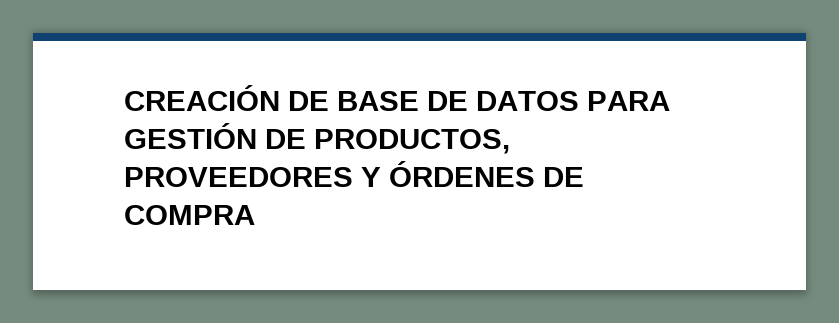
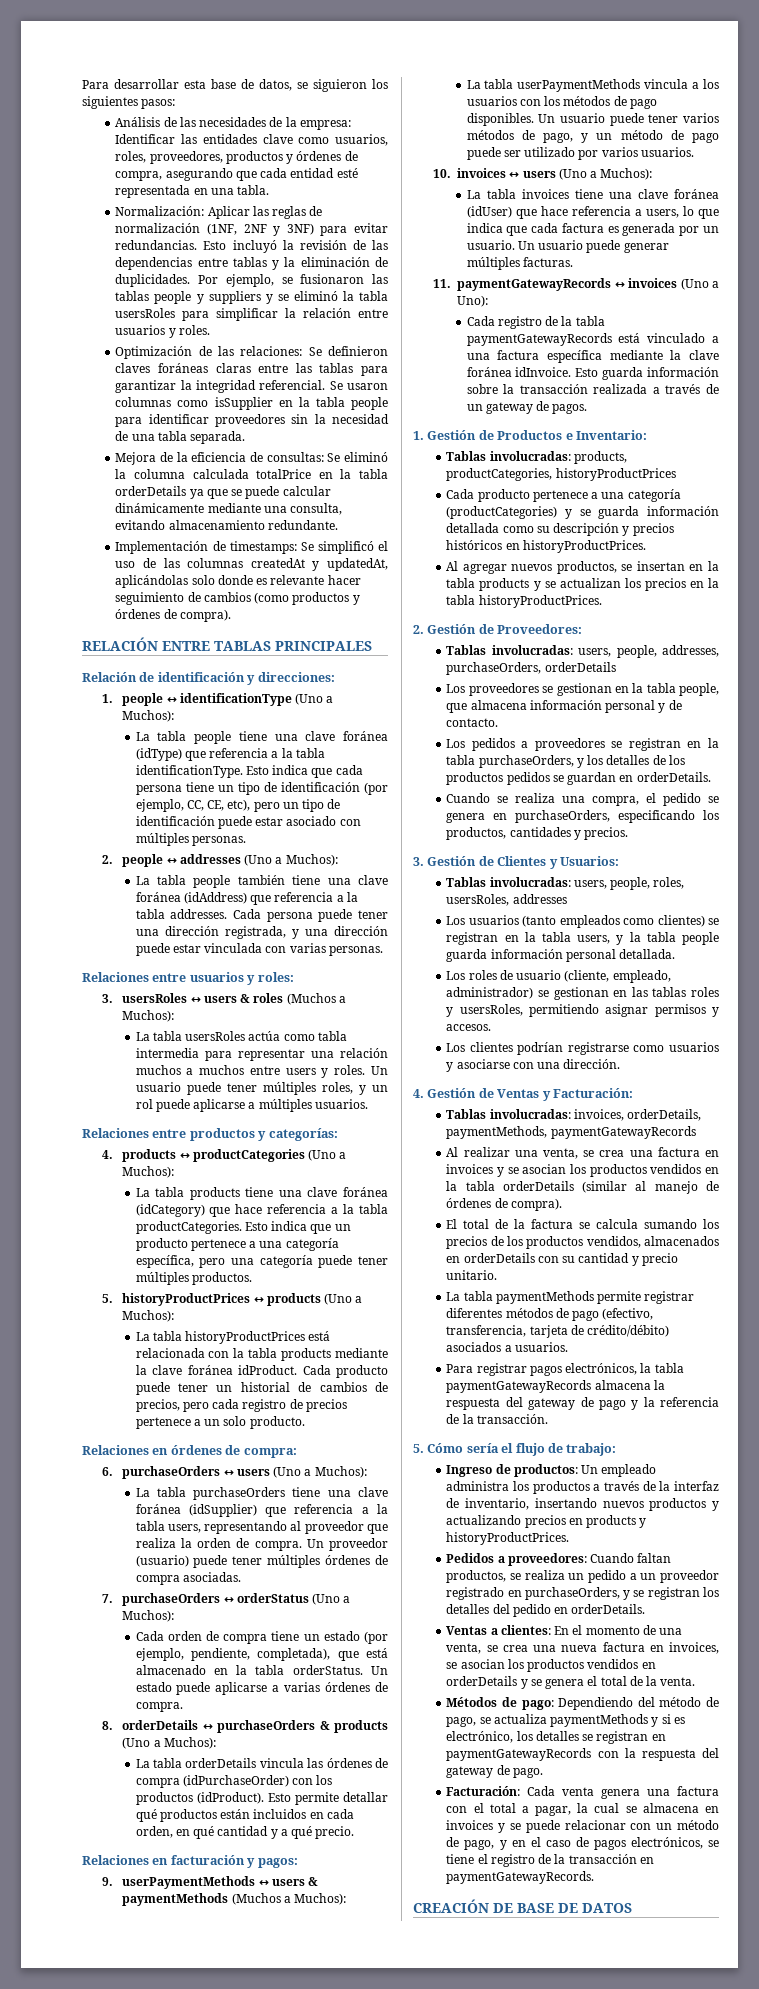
(124, 98) none -> [82,79,388,92] [82,96,176,109] [115,117,351,130] [115,134,388,146] [115,151,358,164] [115,168,358,181] [115,185,270,198] [115,206,323,219] [115,223,388,236] [115,240,388,253] [115,257,388,270] [115,274,388,287] [115,291,388,304] [115,308,388,321] [115,325,210,338] [115,346,388,359] [115,363,388,376] [115,380,388,393] [115,397,388,410] [115,414,389,427] [115,431,246,444] [115,452,388,465] [115,469,388,479] [115,486,331,499] [115,503,343,515] [115,520,338,530] [115,541,388,554] [115,558,388,571] [115,575,361,588] [115,592,360,605] [115,609,231,622] [82,637,372,651] [82,672,335,685] [102,693,334,706] [122,710,175,722] [135,731,388,744] [135,748,325,761] [135,765,363,778] [135,782,388,795] [135,799,341,812] [135,816,361,829] [135,833,246,846] [102,854,338,867] [135,875,388,888] [135,892,358,905] [135,909,388,922] [135,926,388,939] [135,943,383,956] [82,972,294,985] [102,993,346,1005] [122,1010,175,1022] [135,1031,347,1041] [135,1048,388,1061] [135,1065,388,1078] [135,1082,388,1095] [135,1099,368,1112] [82,1128,338,1141] [102,1149,347,1162] [122,1166,175,1178] [135,1187,388,1200] [135,1204,388,1217] [135,1221,351,1234] [135,1238,339,1251] [135,1255,388,1268] [135,1272,252,1285] [102,1293,363,1306] [122,1310,175,1322] [135,1331,331,1344] [135,1348,388,1361] [135,1365,388,1378] [135,1382,388,1395] [135,1399,347,1412] [135,1416,305,1429] [82,1445,297,1458] [102,1466,367,1479] [135,1487,388,1500] [135,1504,388,1517] [135,1521,388,1534] [135,1538,388,1551] [135,1555,389,1568] [135,1572,241,1585] [102,1593,351,1606] [122,1610,175,1622] [135,1631,388,1644] [135,1648,388,1661] [135,1665,388,1675] [135,1682,388,1695] [135,1702,183,1712] [102,1720,388,1733] [122,1737,216,1749] [135,1758,388,1768] [135,1775,333,1788] [135,1792,388,1805] [135,1809,354,1822] [135,1826,355,1839] [82,1855,298,1868] [102,1876,319,1889] [122,1893,347,1906] [466,79,719,92] [466,96,657,109] [466,113,719,126] [466,130,719,143] [466,147,694,160] [433,168,653,180] [466,189,719,199] [466,206,719,219] [466,223,719,236] [466,240,669,253] [466,257,573,270] [433,278,719,291] [457,295,489,307] [466,316,605,329] [466,333,719,346] [466,350,719,363] [466,367,719,380] [466,384,719,394] [466,401,588,414] [413,430,647,440] [446,451,627,464] [446,468,676,481] [446,489,681,502] [446,506,719,519] [446,523,674,536] [446,540,646,553] [446,561,719,574] [446,578,719,591] [446,595,602,608] [413,624,583,634] [446,645,719,658] [446,662,616,675] [446,683,719,696] [446,700,682,713] [446,718,499,727] [446,738,719,751] [446,755,685,768] [446,772,711,785] [446,793,719,806] [446,810,719,823] [446,827,629,840] [413,856,619,869] [446,877,685,890] [446,894,567,906] [446,915,719,928] [446,932,719,945] [446,949,676,962] [446,970,671,983] [446,987,719,1000] [446,1004,719,1017] [446,1024,492,1031] [446,1042,719,1055] [446,1059,621,1072] [413,1088,633,1101] [446,1109,702,1121] [446,1126,696,1139] [446,1147,719,1159] [446,1164,719,1177] [446,1181,719,1194] [446,1198,562,1211] [446,1219,719,1229] [446,1236,719,1249] [446,1253,678,1266] [446,1270,498,1280] [446,1291,695,1304] [446,1308,654,1321] [446,1325,670,1338] [446,1342,568,1352] [446,1363,684,1376] [446,1380,665,1393] [446,1397,719,1410] [446,1414,548,1424] [413,1443,617,1456] [446,1464,657,1477] [446,1481,719,1494] [446,1498,719,1511] [446,1515,647,1528] [446,1532,570,1545] [446,1553,672,1566] [446,1570,719,1583] [446,1587,719,1600] [446,1604,646,1617] [446,1625,683,1635] [446,1642,719,1654] [446,1659,656,1672] [446,1676,696,1689] [446,1697,719,1710] [446,1714,685,1727] [446,1731,666,1744] [446,1748,719,1761] [446,1765,543,1778] [446,1786,719,1799] [446,1803,719,1816] [446,1820,719,1833] [446,1837,719,1850] [446,1854,654,1867] [446,1871,595,1884] Para desarrollar esta base de datos, se siguieron los siguientes pasos: // Análisis de las necesidades de la empresa: Identificar las entidades clave como usuarios, roles, proveedores, productos y órdenes de compra, asegurando que cada entidad esté representada en una tabla. // Normalización: Aplicar las reglas de normalización (1NF, 2NF y 3NF) para evitar redundancias. Esto incluyó la revisión de las dependencias entre tablas y la eliminación de duplicidades. Por ejemplo, se fusionaron las tablas people y suppliers y se eliminó la tabla usersRoles para simplificar la relación entre usuarios y roles. // Optimización de las relaciones: Se definieron claves foráneas claras entre las tablas para garantizar la integridad referencial. Se usaron columnas como isSupplier en la tabla people para identificar proveedores sin la necesidad de una tabla separada. // Mejora de la eficiencia de consultas: Se eliminó la columna calculada totalPrice en la tabla orderDetails ya que se puede calcular dinámicamente mediante una consulta, evitando almacenamiento redundante. // Implementación de timestamps: Se simplificó el uso de las columnas createdAt y updatedAt, aplicándolas solo donde es relevante hacer seguimiento de cambios (como productos y órdenes de compra). // RELACIÓN ENTRE TABLAS PRINCIPALES // Relación de identificación y direcciones: // 1. people ↔ identificationType (Uno a Muchos): // La tabla people tiene una clave foránea (idType) que referencia a la tabla identificationType. Esto indica que cada persona tiene un tipo de identificación (por ejemplo, CC, CE, etc), pero un tipo de identificación puede estar asociado con múltiples personas. // 2. people ↔ addresses (Uno a Muchos): // La tabla people también tiene una clave foránea (idAddress) que referencia a la tabla addresses. Cada persona puede tener una dirección registrada, y una dirección puede estar vinculada con varias personas. // Relaciones entre usuarios y roles: // 3. usersRoles ↔ users & roles (Muchos a Muchos): // La tabla usersRoles actúa como tabla intermedia para representar una relación muchos a muchos entre users y roles. Un usuario puede tener múltiples roles, y un rol puede aplicarse a múltiples usuarios. // Relaciones entre productos y categorías: // 4. products ↔ productCategories (Uno a Muchos): // La tabla products tiene una clave foránea (idCategory) que hace referencia a la tabla productCategories. Esto indica que un producto pertenece a una categoría específica, pero una categoría puede tener múltiples productos. // 5. historyProductPrices ↔ products (Uno a Muchos): // La tabla historyProductPrices está relacionada con la tabla products mediante la clave foránea idProduct. Cada producto puede tener un historial de cambios de precios, pero cada registro de precios pertenece a un solo producto. // Relaciones en órdenes de compra: // 6. purchaseOrders ↔ users (Uno a Muchos): // La tabla purchaseOrders tiene una clave foránea (idSupplier) que referencia a la tabla users, representando al proveedor que realiza la orden de compra. Un proveedor (usuario) puede tener múltiples órdenes de compra asociadas. // 7. purchaseOrders ↔ orderStatus (Uno a Muchos): // Cada orden de compra tiene un estado (por ejemplo, pendiente, completada), que está almacenado en la tabla orderStatus. Un estado puede aplicarse a varias órdenes de compra. // 8. orderDetails ↔ purchaseOrders & products (Uno a Muchos): // La tabla orderDetails vincula las órdenes de compra (idPurchaseOrder) con los productos (idProduct). Esto permite detallar qué productos están incluidos en cada orden, en qué cantidad y a qué precio. // Relaciones en facturación y pagos: // 9. userPaymentMethods ↔ users & paymentMethods (Muchos a Muchos): // La tabla userPaymentMethods vincula a los usuarios con los métodos de pago disponibles. Un usuario puede tener varios métodos de pago, y un método de pago puede ser utilizado por varios usuarios. // 10. invoices ↔ users (Uno a Muchos): // La tabla invoices tiene una clave foránea (idUser) que hace referencia a users, lo que indica que cada factura es generada por un usuario. Un usuario puede generar múltiples facturas. // 11. paymentGatewayRecords ↔ invoices (Uno a Uno): // Cada registro de la tabla paymentGatewayRecords está vinculado a una factura específica mediante la clave foránea idInvoice. Esto guarda información sobre la transacción realizada a través de un gateway de pagos. // 1. Gestión de Productos e Inventario: // Tablas involucradas: products, productCategories, historyProductPrices // Cada producto pertenece a una categoría (productCategories) y se guarda información detallada como su descripción y precios históricos en historyProductPrices. // Al agregar nuevos productos, se insertan en la tabla products y se actualizan los precios en la tabla historyProductPrices. // 2. Gestión de Proveedores: // Tablas involucradas: users, people, addresses, purchaseOrders, orderDetails // Los proveedores se gestionan en la tabla people, que almacena información personal y de contacto. // Los pedidos a proveedores se registran en la tabla purchaseOrders, y los detalles de los productos pedidos se guardan en orderDetails. // Cuando se realiza una compra, el pedido se genera en purchaseOrders, especificando los productos, cantidades y precios. // 3. Gestión de Clientes y Usuarios: // Tablas involucradas: users, people, roles, usersRoles, addresses // Los usuarios (tanto empleados como clientes) se registran en la tabla users, y la tabla people guarda información personal detallada. // Los roles de usuario (cliente, empleado, administrador) se gestionan en las tablas roles y usersRoles, permitiendo asignar permisos y accesos. // Los clientes podrían registrarse como usuarios y asociarse con una dirección. // 4. Gestión de Ventas y Facturación: // Tablas involucradas: invoices, orderDetails, paymentMethods, paymentGatewayRecords // Al realizar una venta, se crea una factura en invoices y se asocian los productos vendidos en la tabla orderDetails (similar al manejo de órdenes de compra). // El total de la factura se calcula sumando los precios de los productos vendidos, almacenados en orderDetails con su cantidad y precio unitario. // La tabla paymentMethods permite registrar diferentes métodos de pago (efectivo, transferencia, tarjeta de crédito/débito) asociados a usuarios. // Para registrar pagos electrónicos, la tabla paymentGatewayRecords almacena la respuesta del gateway de pago y la referencia de la transacción. // 5. Cómo sería el flujo de trabajo: // Ingreso de productos: Un empleado administra los productos a través de la interfaz de inventario, insertando nuevos productos y actualizando precios en products y historyProductPrices. // Pedidos a proveedores: Cuando faltan productos, se realiza un pedido a un proveedor registrado en purchaseOrders, y se registran los detalles del pedido en orderDetails. // Ventas a clientes: En el momento de una venta, se crea una nueva factura en invoices, se asocian los productos vendidos en orderDetails y se genera el total de la venta. // Métodos de pago: Dependiendo del método de pago, se actualiza paymentMethods y si es electrónico, los detalles se registran en paymentGatewayRecords con la respuesta del gateway de pago. // Facturación: Cada venta genera una factura con el total a pagar, la cual se almacena en invoices y se puede relacionar con un método de pago, y en el caso de pagos electrónicos, se tiene el registro de la transacción en paymentGatewayRecords. //
[587,91,670,111] [124,123,510,154] [124,161,584,187] [124,205,255,225] PARA GESTIÓN DE PRODUCTOS, PROVEEDORES Y ÓRDENES DE COMPRA -> (632, 1908) none

